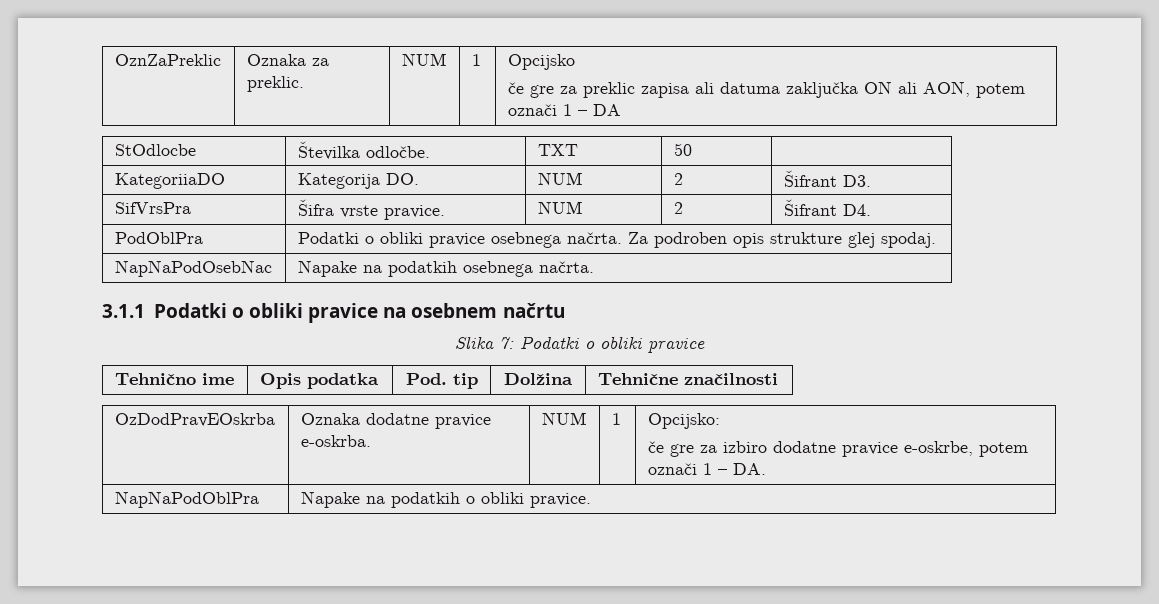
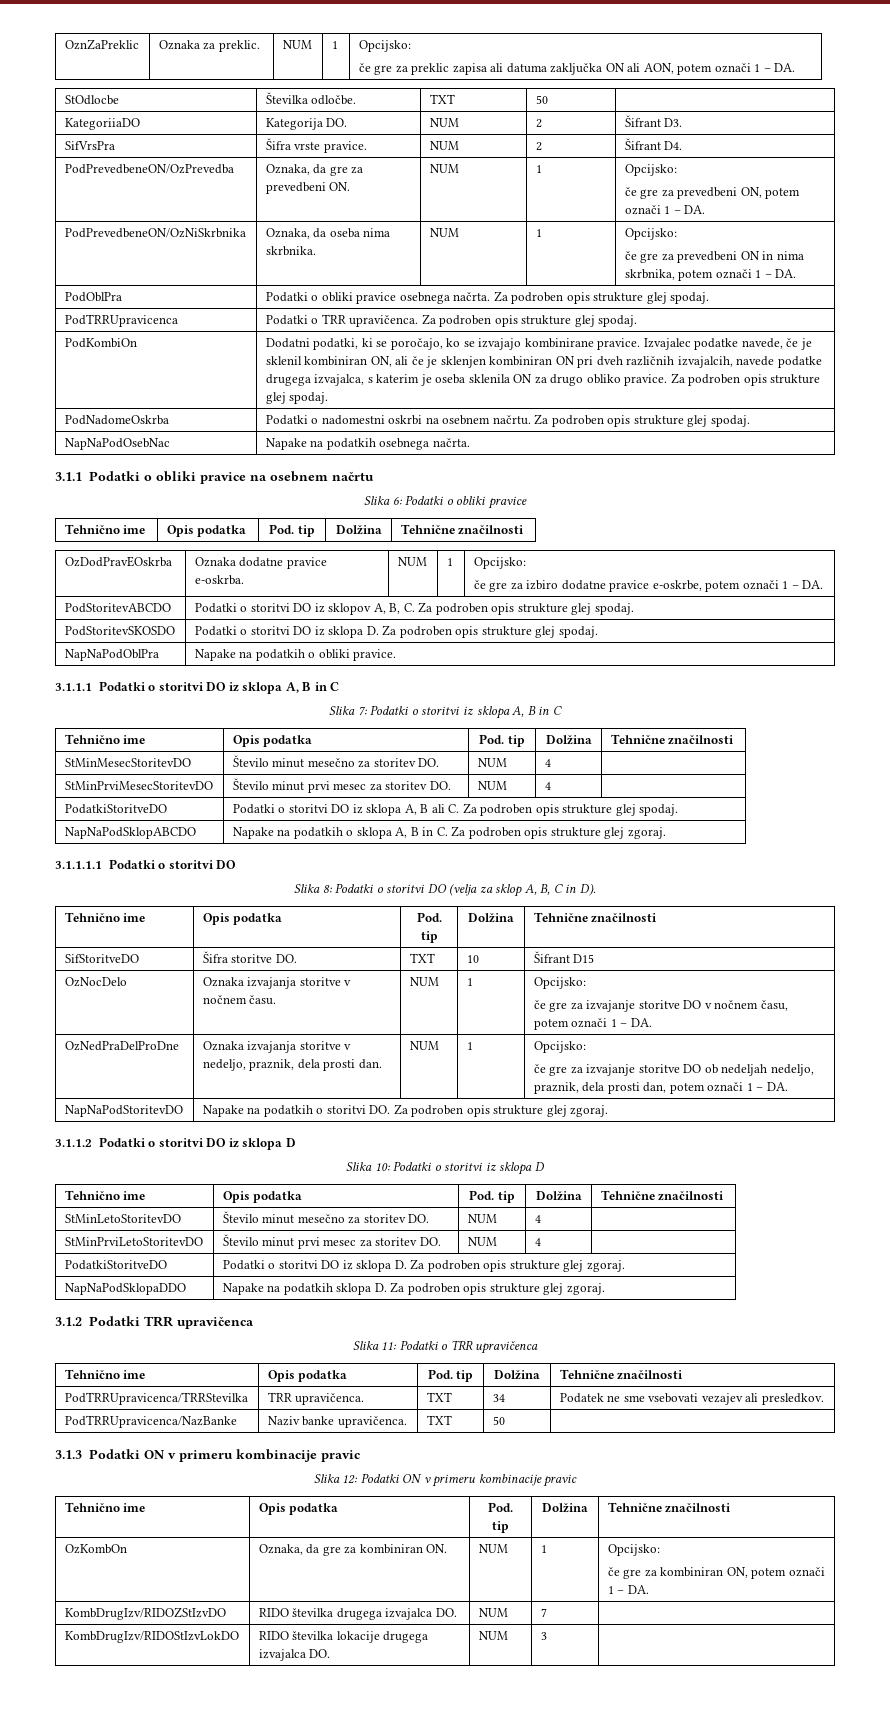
[507,54,575,70] Opcijsko -> [358,40,411,52] Opcijsko:
[592,104,621,116] DA -> [774,63,796,72] DA.
(871, 210) none -> [64,164,234,174] [265,164,364,176] [265,182,351,194] [429,164,459,173] [535,165,542,173] [624,164,677,176] [624,187,801,199] [624,205,706,215] [64,228,246,238] [265,228,391,239] [265,246,316,256] [429,228,459,237] [535,229,542,237] [624,228,677,240] [624,251,804,263] [624,269,797,281] // PodPrevedbeneON/OzPrevedba | Oznaka, da gre za prevedbeni ON. | NUM | 1 | Opcijsko: // če gre za prevedbeni ON, potem označi 1 – DA. // PodPrevedbeneON/OzNiSkrbnika | Oznaka, da oseba nima skrbnika. | NUM | 1 | Opcijsko: // če gre za prevedbeni ON in nima skrbnika, potem označi 1 – DA.
(936, 240) none -> [64,314,178,327] [265,314,638,327] [64,338,137,348] [265,338,812,350] [265,356,822,368] [265,373,821,386] [265,392,329,404] [64,415,169,425] [265,414,750,427] // PodTRRUpravicenca | Podatki o TRR upravičenca. Za podroben opis strukture glej spodaj. // PodKombiOn | Dodatni podatki, ki se poročajo, ko se izvajajo kombinirane pravice. Izvajalec podatke navede, če je sklenil kombiniran ON, ali če je sklenjen kombiniran ON pri dveh različnih izvajalcih, navede podatke drugega izvajalca, s katerim je oseba sklenila ON za drugo obliko pravice. Za podroben opis strukture glej spodaj. // PodNadomeOskrba | Podatki o nadomestni oskrbi na osebnem načrtu. Za podroben opis strukture glej spodaj.
[499,337,514,349] 7: -> [392,496,403,505] 6:
(766, 469) none -> [64,603,171,613] [194,602,634,615] [64,626,175,636] [194,625,598,638] // PodStoritevABCDO | Podatki o storitvi DO iz sklopov A, B, C. Za podroben opis strukture glej spodaj. // PodStoritevSKOSDO | Podatki o storitvi DO iz sklopa D. Za podroben opis strukture glej spodaj.
(591, 500) none -> [55,681,340,694] [329,705,562,719] [64,734,146,744] [232,735,313,747] [479,734,525,747] [545,735,592,745] [610,734,735,745] [64,758,191,767] [232,755,440,768] [477,758,507,767] [544,759,551,767] [64,781,213,790] [232,778,451,793] [477,781,507,790] [544,782,551,790] [64,804,167,814] [232,803,679,816] [64,827,196,839] [232,826,666,839] [55,859,237,869] [294,883,596,897] [64,912,146,922] [202,913,283,925] [416,912,442,922] [420,931,438,943] [468,913,514,923] [533,912,658,923] [64,954,139,963] [202,951,297,963] [409,953,435,963] [466,955,479,963] [533,951,595,963] [64,977,127,987] [202,977,352,989] [202,995,277,1005] [409,977,439,986] [466,978,473,986] [533,977,586,989] [533,1000,788,1012] [533,1018,652,1030] [64,1041,179,1051] [202,1041,352,1053] [202,1059,382,1071] [409,1041,439,1050] [466,1042,473,1050] [533,1041,586,1053] [533,1064,814,1076] [533,1082,788,1094] [64,1105,183,1117] [202,1104,609,1117] [55,1137,296,1150] [346,1161,545,1175] [64,1190,146,1200] [222,1191,303,1203] [469,1190,515,1203] [535,1191,582,1201] [600,1190,725,1201] [64,1214,181,1223] [222,1211,430,1224] [467,1214,497,1223] [534,1215,541,1223] [64,1237,203,1246] [222,1234,441,1249] [467,1237,497,1246] [534,1238,541,1246] [64,1260,167,1270] [222,1259,625,1272] [64,1283,186,1295] [222,1282,605,1295] [55,1316,254,1329] [352,1340,539,1354] [64,1369,146,1379] [267,1370,348,1382] [427,1369,474,1382] [494,1370,540,1380] [559,1369,684,1380] [64,1392,248,1405] [267,1392,365,1405] [426,1392,452,1402] [492,1394,505,1402] [559,1393,824,1405] [64,1415,237,1428] [267,1416,407,1428] [426,1415,452,1425] [492,1416,505,1425] [55,1449,360,1462] [313,1473,578,1487] [64,1502,146,1512] [258,1503,339,1515] [488,1502,513,1512] [492,1521,509,1533] [542,1503,588,1513] [607,1502,732,1513] [64,1544,127,1554] [258,1544,448,1556] [478,1544,508,1553] [540,1545,547,1553] [607,1544,660,1556] [607,1567,825,1579] [607,1585,649,1594] [64,1607,226,1620] [258,1608,457,1620] [478,1608,508,1617] [540,1608,547,1617] [64,1631,239,1643] [258,1631,429,1643] [258,1649,331,1661] [478,1631,508,1640] [540,1632,547,1640] // 3.1.1.1 Podatki o storitvi DO iz sklopa A, B in C // Slika 7: Podatki o storitvi iz sklopa A, B in C // Tehnično ime | Opis podatka | Pod. tip | Dolžina | Tehnične značilnosti // StMinMesecStoritevDO | Število minut mesečno za storitev DO. | NUM | 4 | // StMinPrviMesecStoritevDO | Število minut prvi mesec za storitev DO. | NUM | 4 | // PodatkiStoritveDO | Podatki o storitvi DO iz sklopa A, B ali C. Za podroben opis strukture glej spodaj. // NapNaPodSklopABCDO | Napake na podatkih o sklopa A, B in C. Za podroben opis strukture glej zgoraj. // 3.1.1.1.1 Podatki o storitvi DO // Slika 8: Podatki o storitvi DO (velja za sklop A, B, C in D). // Tehnično ime | Opis podatka | Pod. tip | Dolžina | Tehnične značilnosti // SifStoritveDO | Šifra storitve DO. | TXT | 10 | Šifrant D15 // OzNocDelo | Oznaka izvajanja storitve v nočnem času. | NUM | 1 | Opcijsko: // če gre za izvajanje storitve DO v nočnem času, potem označi 1 – DA. // OzNedPraDelProDne | Oznaka izvajanja storitve v nedeljo, praznik, dela prosti dan. | NUM | 1 | Opcijsko: // če gre za izvajanje storitve DO ob nedeljah nedeljo, praznik, dela prosti dan, potem označi 1 – DA. // NapNaPodStoritevDO | Napake na podatkih o storitvi DO. Za podroben opis strukture glej zgoraj. // 3.1.1.2 Podatki o storitvi DO iz sklopa D // Slika 10: Podatki o storitvi iz sklopa D // Tehnično ime | Opis podatka | Pod. tip | Dolžina | Tehnične značilnosti // StMinLetoStoritevDO | Število minut mesečno za storitev DO. | NUM | 4 | // StMinPrviLetoStoritevDO | Število minut prvi mesec za storitev DO. | NUM | 4 | // PodatkiStoritveDO | Podatki o storitvi DO iz sklopa D. Za podroben opis strukture glej zgoraj. // NapNaPodSklopaDDO | Napake na podatkih sklopa D. Za podroben opis strukture glej zgoraj. // 3.1.2 Podatki TRR upravičenca // Slika 11: Podatki o TRR upravičenca // Tehnično ime | Opis podatka | Pod. tip | Dolžina | Tehnične značilnosti // PodTRRUpravicenca/TRRStevilka | TRR upravičenca. | TXT | 34 | Podatek ne sme vsebovati vezajev ali presledkov. // PodTRRUpravicenca/NazBanke | Naziv banke upravičenca. | TXT | 50 | // 3.1.3 Podatki ON v primeru kombinacije pravic // Slika 12: Podatki ON v primeru kombinacije pravic // Tehnično ime | Opis podatka | Pod. tip | Dolžina | Tehnične značilnosti // OzKombOn | Oznaka, da gre za kombiniran ON. | NUM | 1 | Opcijsko: // če gre za kombiniran ON, potem označi 1 – DA. // KombDrugIzv/RIDOZStIzvDO | RIDO številka drugega izvajalca DO. | NUM | 7 | // KombDrugIzv/RIDOStIzvLokDO | RIDO številka lokacije drugega izvajalca DO. | NUM | 3 |

